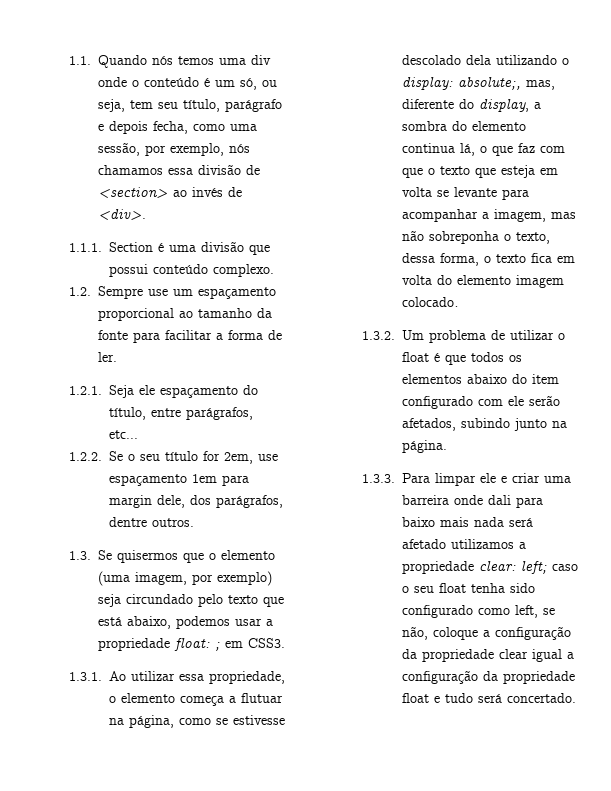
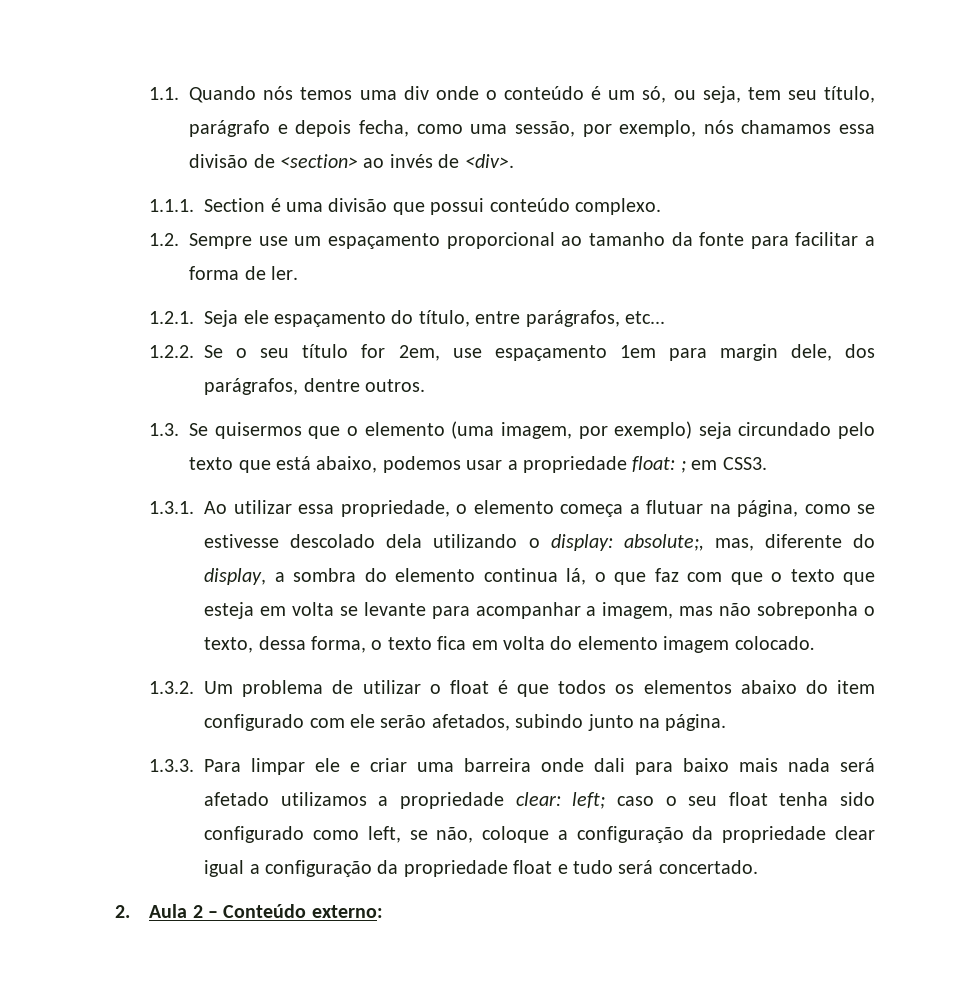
(577, 698) none -> [114,904,383,918] // 2. Aula 2 – Conteúdo externo:

